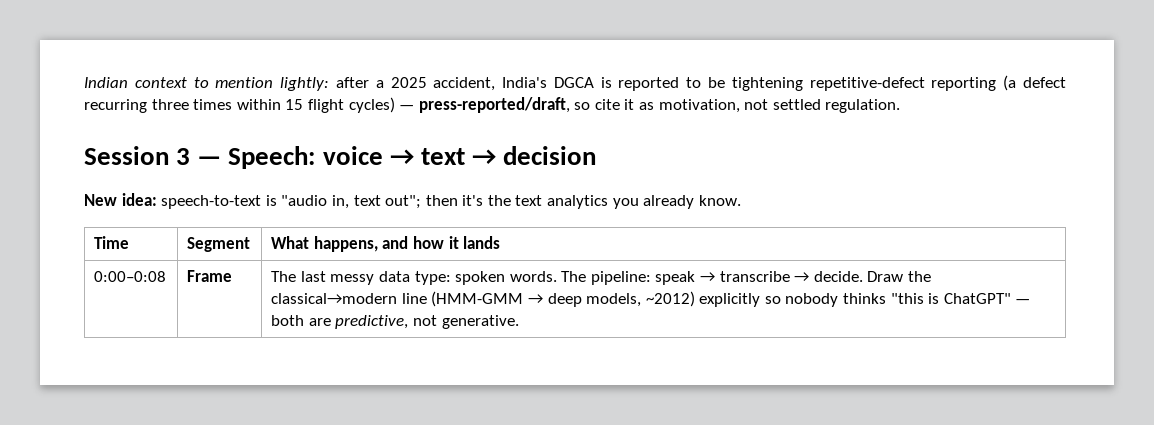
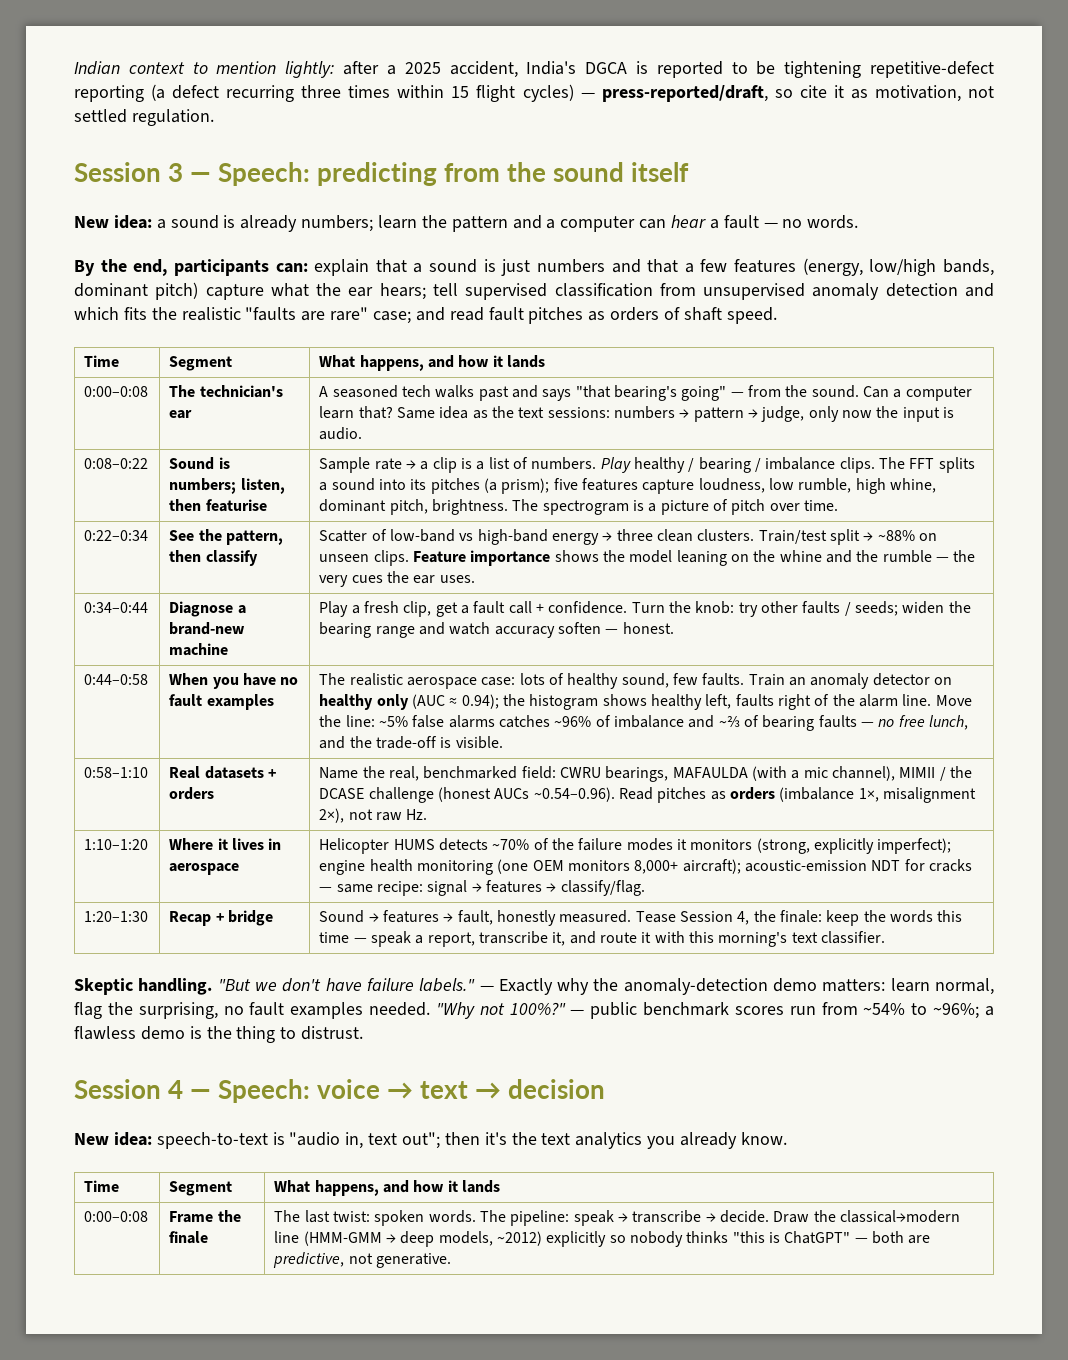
(316, 157) none -> [317,162,690,186] [74,215,859,232] [74,258,995,276] [74,282,995,300] [74,307,777,324] [84,355,120,367] [169,356,233,371] [319,355,546,371] [84,386,149,397] [169,385,283,398] [169,410,193,419] [319,385,972,401] [319,406,954,422] [319,427,363,440] [84,458,149,469] [169,457,230,470] [169,478,285,494] [169,499,267,512] [319,457,975,473] [319,478,936,494] [319,499,838,515] [84,530,149,541] [169,529,284,545] [169,550,258,566] [319,529,937,545] [319,550,976,566] [319,571,475,587] [84,602,149,613] [169,601,246,617] [169,622,246,635] [169,643,229,656] [319,601,971,617] [319,622,674,638] [84,674,149,685] [169,673,299,689] [169,694,274,710] [319,673,952,689] [319,694,972,710] [319,715,968,731] [319,736,503,749] [84,767,149,778] [169,766,277,779] [169,787,215,800] [319,766,972,782] [319,787,976,803] [319,808,428,823] [84,839,149,850] [169,838,282,850] [169,863,240,875] [319,838,952,854] [319,859,972,875] [319,880,645,896] [84,911,149,922] [169,910,274,926] [319,910,963,926] [319,931,885,947] [74,978,994,995] [74,1002,995,1019] [74,1026,364,1043] [74,1079,311,1103] predicting from the sound itself // New idea: a sound is already numbers; learn the pattern and a computer can hear a fault — no words. // By the end, participants can: explain that a sound is just numbers and that a few features (energy, low/high bands, dominant pitch) capture what the ear hears; tell supervised classification from unsupervised anomaly detection and which fits the realistic "faults are rare" case; and read fault pitches as orders of shaft speed. // Time | Segment | What happens, and how it lands // 0:00–0:08 | The technician's ear | A seasoned tech walks past and says "that bearing's going" — from the sound. Can a computer learn that? Same idea as the text sessions: numbers → pattern → judge, only now the input is audio. // 0:08–0:22 | Sound is numbers; listen, then featurise | Sample rate → a clip is a list of numbers. Play healthy / bearing / imbalance clips. The FFT splits a sound into its pitches (a prism); five features capture loudness, low rumble, high whine, dominant pitch, brightness. The spectrogram is a picture of pitch over time. // 0:22–0:34 | See the pattern, then classify | Scatter of low-band vs high-band energy → three clean clusters. Train/test split → ~88% on unseen clips. Feature importance shows the model leaning on the whine and the rumble — the very cues the ear uses. // 0:34–0:44 | Diagnose a brand-new machine | Play a fresh clip, get a fault call + confidence. Turn the knob: try other faults / seeds; widen the bearing range and watch accuracy soften — honest. // 0:44–0:58 | When you have no fault examples | The realistic aerospace case: lots of healthy sound, few faults. Train an anomaly detector on healthy only (AUC ≈ 0.94); the histogram shows healthy left, faults right of the alarm line. Move the line: ~5% false alarms catches ~96% of imbalance and ~⅔ of bearing faults — no free lunch, and the trade-off is visible. // 0:58–1:10 | Real datasets + orders | Name the real, benchmarked field: CWRU bearings, MAFAULDA (with a mic channel), MIMII / the DCASE challenge (honest AUCs ~0.54–0.96). Read pitches as orders (imbalance 1×, misalignment 2×), not raw Hz. // 1:10–1:20 | Where it lives in aerospace | Helicopter HUMS detects ~70% of the failure modes it monitors (strong, explicitly imperfect); engine health monitoring (one OEM monitors 8,000+ aircraft); acoustic-emission NDT for cracks — same recipe: signal → features → classify/flag. // 1:20–1:30 | Recap + bridge | Sound → features → fault, honestly measured. Tease Session 4, the finale: keep the words this time — speak a report, transcribe it, and route it with this morning's text classifier. // Skeptic handling. "But we don't have failure labels." — Exactly why the anomaly-detection demo matters: learn normal, flag the surprising, no fault examples needed. "Why not 100%?" — public benchmark scores run from ~54% to ~96%; a flawless demo is the thing to distrust. // Session 4 — Speech:
(233, 276) none -> [217,1210,241,1222] [169,1231,209,1244] the finale
[330,271,451,285] messy data type: -> [333,1211,371,1222] twist:

